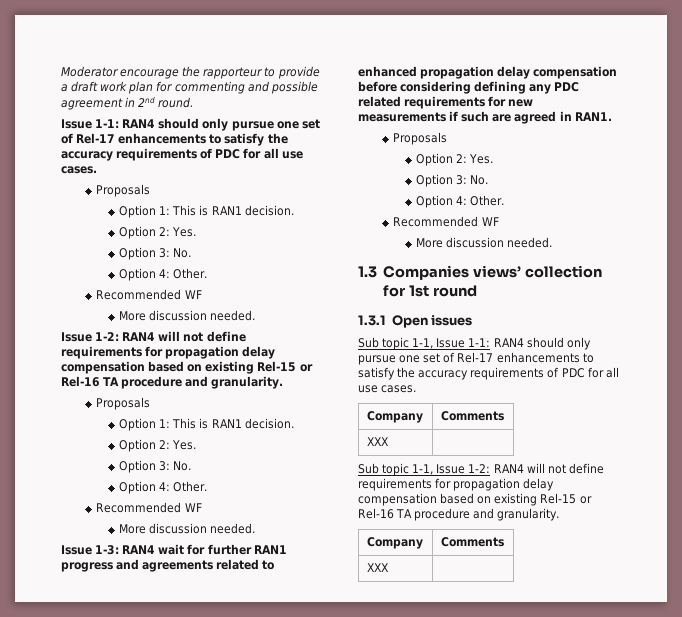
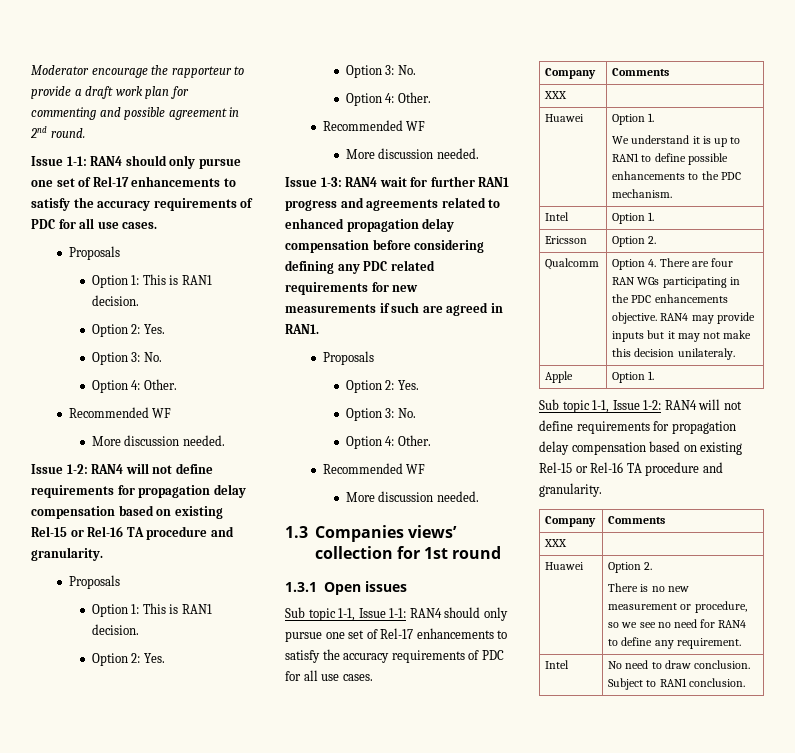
(389, 441) none -> [545,114,585,122] [612,113,655,125] [612,135,740,147] [612,153,728,165] [612,171,741,180] [612,189,673,198] [545,212,570,221] [612,212,655,224] [545,236,588,244] [612,236,657,247] [545,258,600,270] [612,258,733,270] [612,277,740,288] [612,294,728,303] [612,312,755,324] [612,330,751,342] [612,348,735,360] [545,371,574,383] [612,371,655,383] // Huawei | Option 1. // We understand it is up to RAN1 to define possible enhancements to the PDC mechanism. // Intel | Option 1. // Ericsson | Option 2. // Qualcomm | Option 4. There are four RAN WGs participating in the PDC enhancements objective. RAN4 may provide inputs but it may not make this decision unilateraly. // Apple | Option 1.
(389, 567) none -> [545,562,585,570] [608,562,653,573] [608,583,689,592] [608,601,747,613] [608,619,746,628] [608,637,741,649] [545,660,570,669] [608,660,750,669] [608,678,745,690] // Huawei | Option 2. // There is no new measurement or procedure, so we see no need for RAN4 to define any requirement. // Intel | No need to draw conclusion. Subject to RAN1 conclusion.

